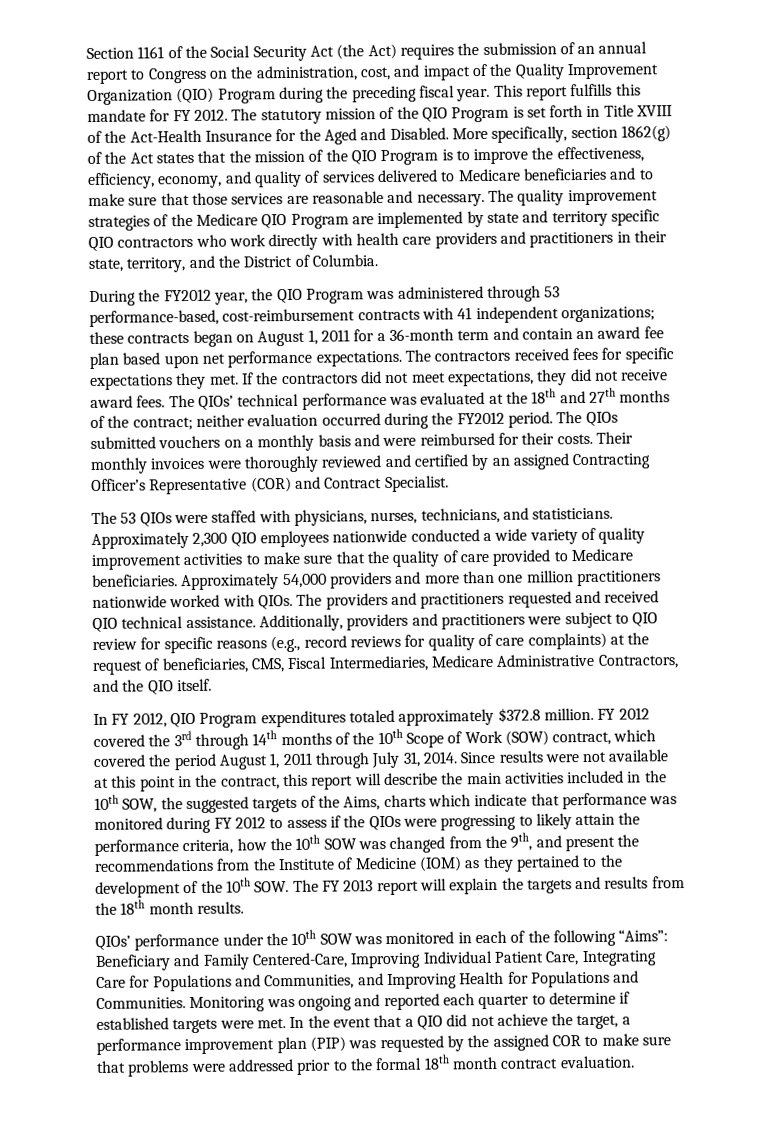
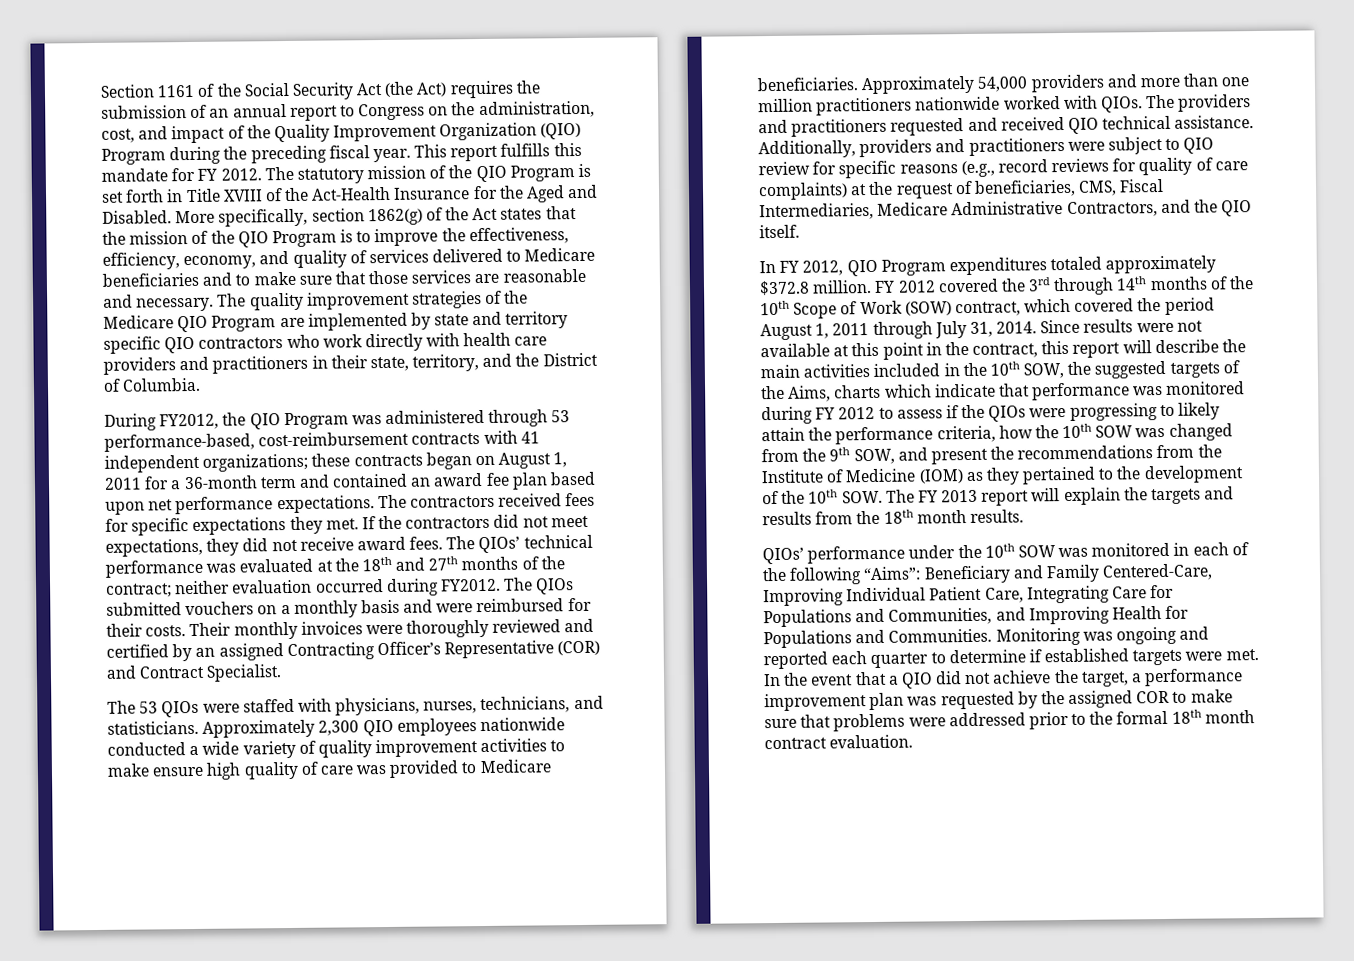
[138,288,248,305] the FY2012 year, -> [159,413,220,430] FY2012,
[521,328,573,340] contain -> [332,473,409,488] contained
[431,411,553,428] the FY2012 period. -> [440,578,501,592] FY2012.
[303,550,489,567] sure that the quality of care -> [152,761,388,780] ensure high quality of care was
[510,832,533,851] 9th, -> [829,447,895,465] 9th SOW,
[309,1036,346,1052] (PIP) -> (905, 701) none

